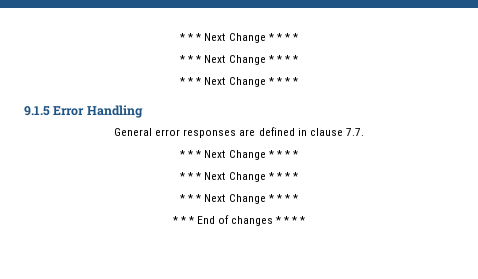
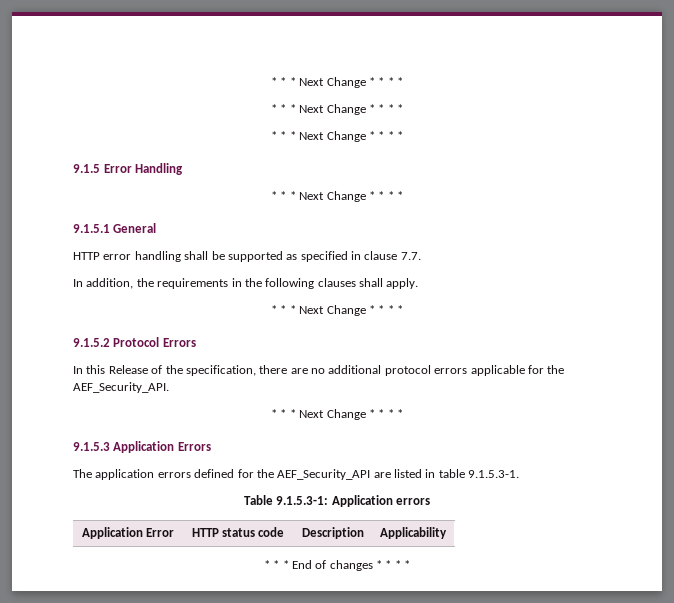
[114,127,364,138] [180,150,298,160] [180,172,298,182] [180,194,298,204] General error responses are defined in clause 7.7. // * * * Next Change * * * * // * * * Next Change * * * * // * * * Next Change * * * * -> [271,191,403,202] [73,223,157,233] [73,251,421,262] [73,278,419,289] [271,305,403,316] [73,337,196,347] [73,365,565,376] [73,382,169,393] [271,409,403,420] [73,441,211,453] [73,469,520,480] [243,495,431,507] [81,527,175,539] [191,527,285,537] [301,527,364,539] [380,527,447,539] * * * Next Change * * * * // 9.1.5.1 General // HTTP error handling shall be supported as specified in clause 7.7. // In addition, the requirements in the following clauses shall apply. // * * * Next Change * * * * // 9.1.5.2 Protocol Errors // In this Release of the specification, there are no additional protocol errors applicable for the AEF_Security_API. // * * * Next Change * * * * // 9.1.5.3 Application Errors // The application errors defined for the AEF_Security_API are listed in table 9.1.5.3-1. // Table 9.1.5.3-1: Application errors // Application Error | HTTP status code | Description | Applicability

